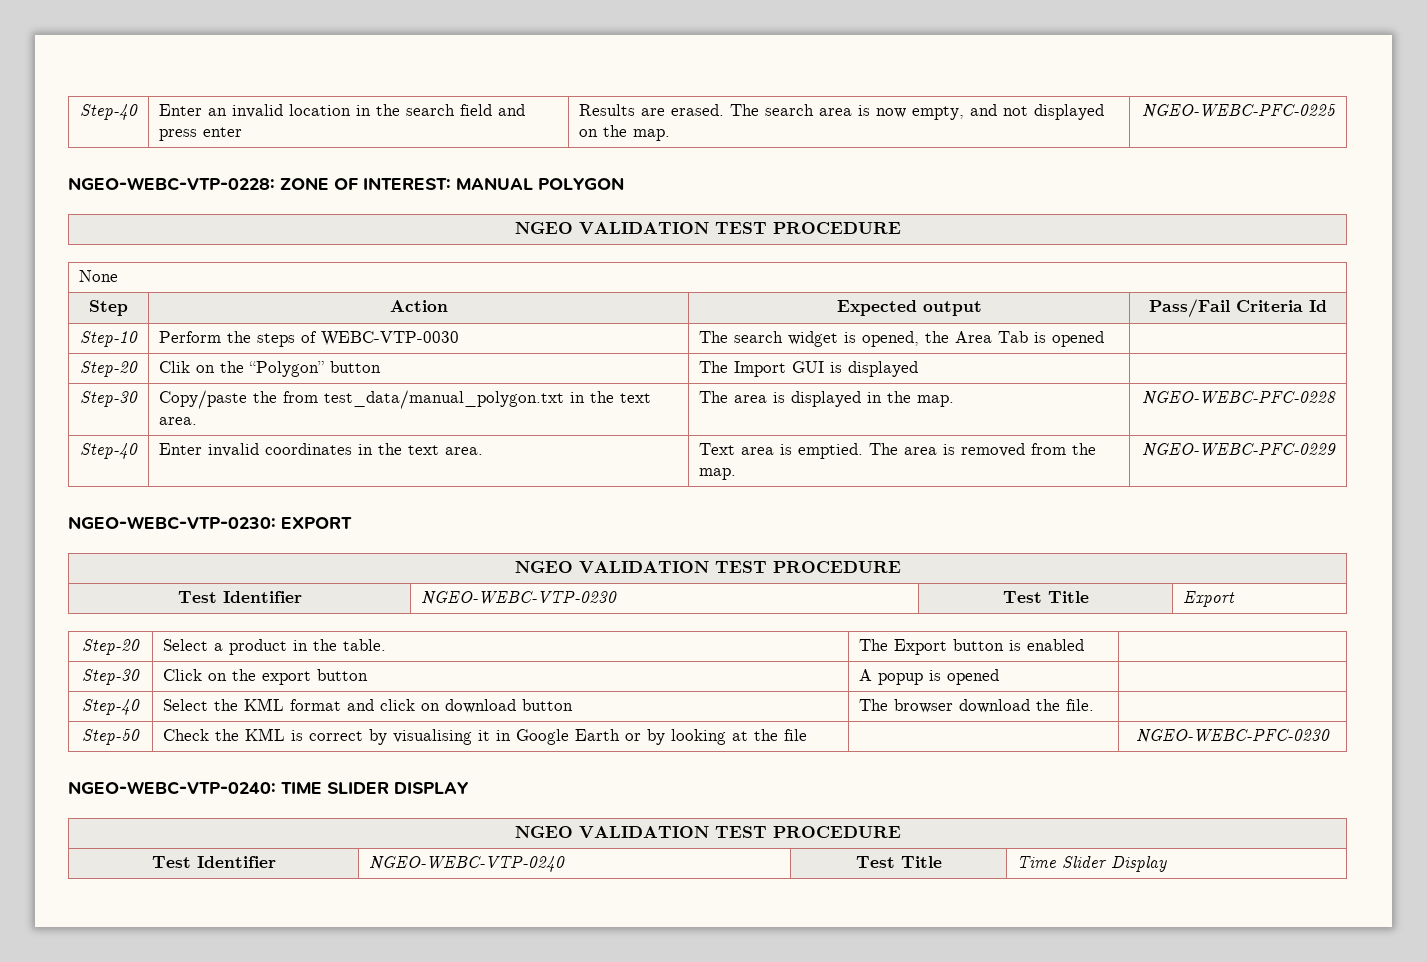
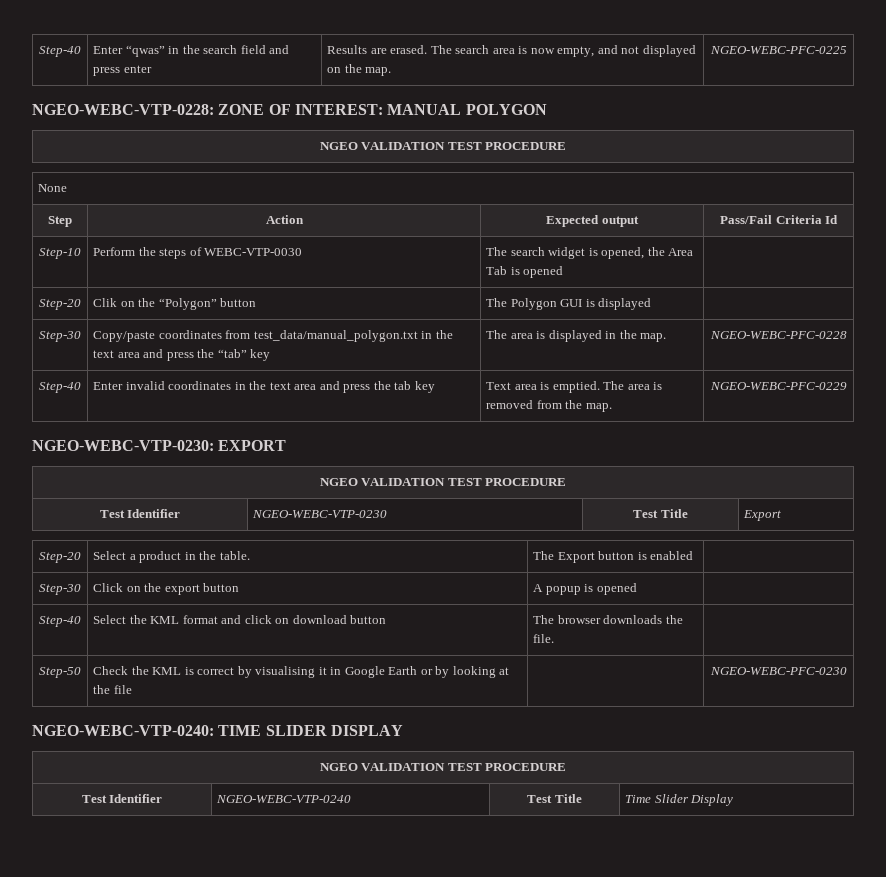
[80,104,138,120] [159,104,352,118] Step-40 | Enter an invalid location -> [39,46,81,57] [93,45,165,57] Step-40 | Enter “qwas”
[734,361,787,377] Import -> [510,298,557,310] Polygon
[253,391,278,403] the -> [158,330,222,339] coordinates
[159,417,198,425] area. -> [117,349,271,361] area and press the “tab” key
[445,447,484,455] area. -> [294,381,435,393] area and press the tab key
[959,699,1031,713] download -> [603,615,663,624] downloads

